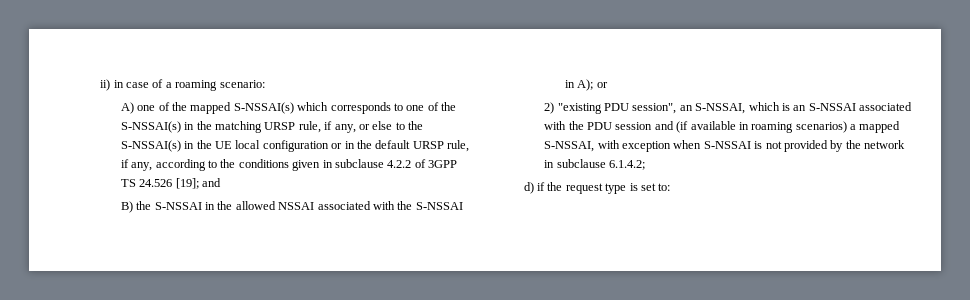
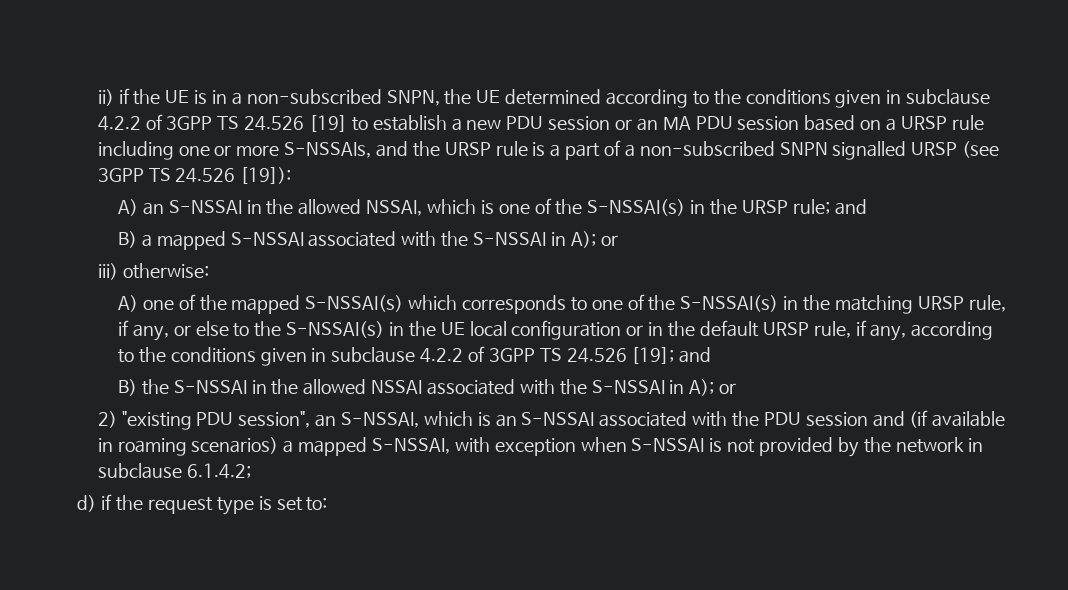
[113,79,265,91] in case of a roaming scenario: -> [118,88,991,108] [97,114,984,132] [97,140,1000,160] [97,167,292,184] [118,198,867,216] [118,231,618,250] [97,263,209,280] if the UE is in a non-subscribed SNPN, the UE determined according to the conditions given in subclause 4.2.2 of 3GPP TS 24.526 [19] to establish a new PDU session or an MA PDU session based on a URSP rule including one or more S-NSSAIs, and the URSP rule is a part of a non-subscribed SNPN signalled URSP (see 3GPP TS 24.526 [19]): // A) an S-NSSAI in the allowed NSSAI, which is one of the S-NSSAI(s) in the URSP rule; and // B) a mapped S-NSSAI associated with the S-NSSAI in A); or // iii) otherwise:

